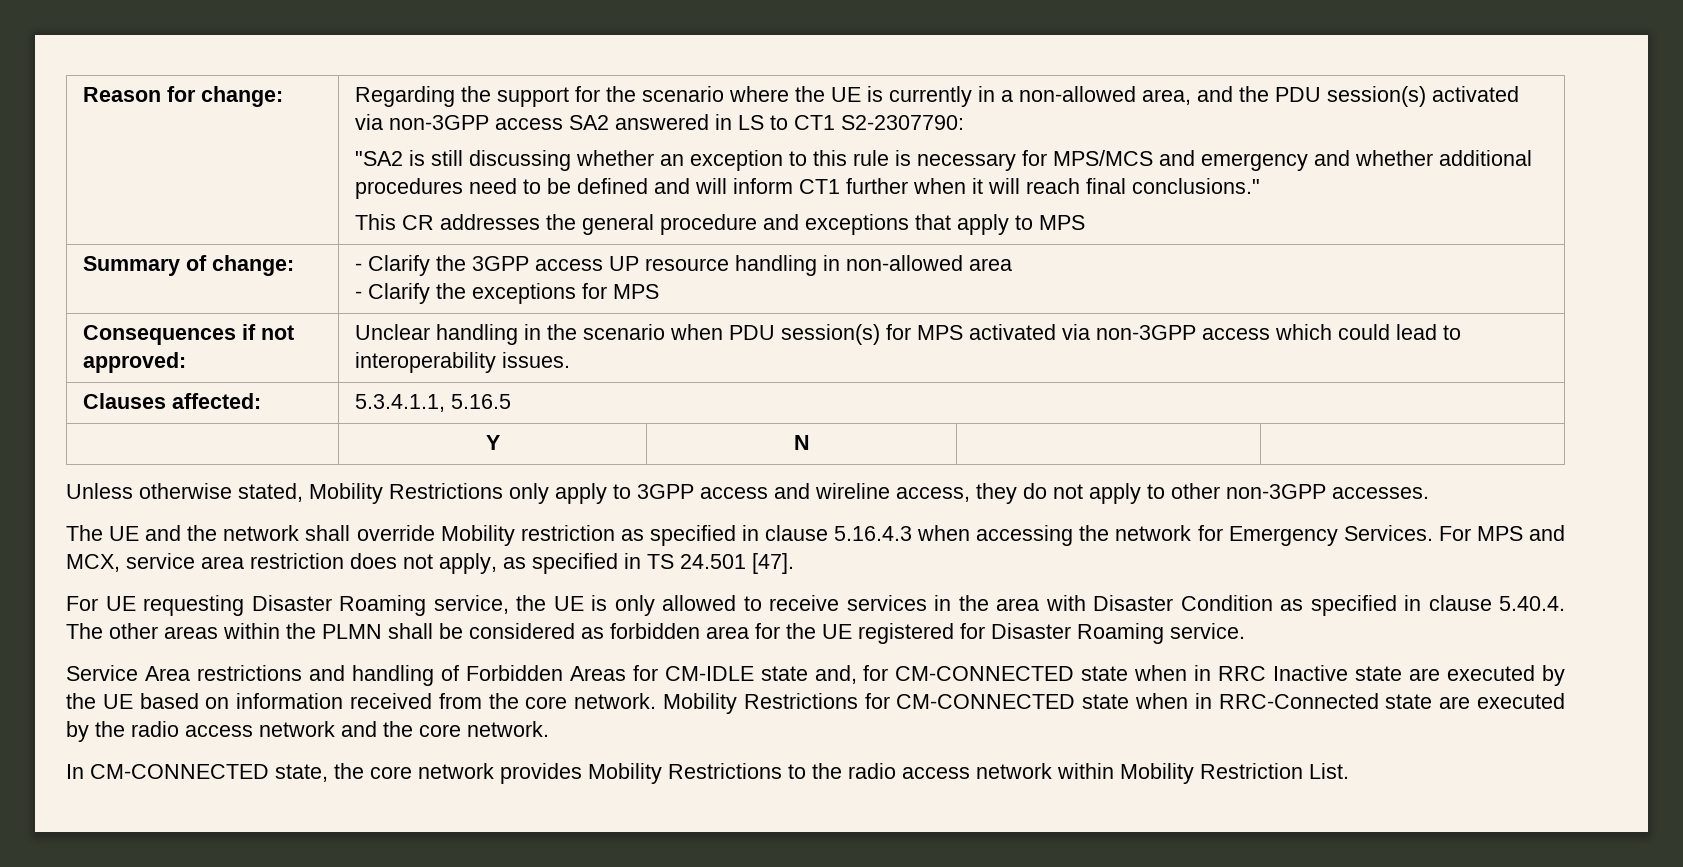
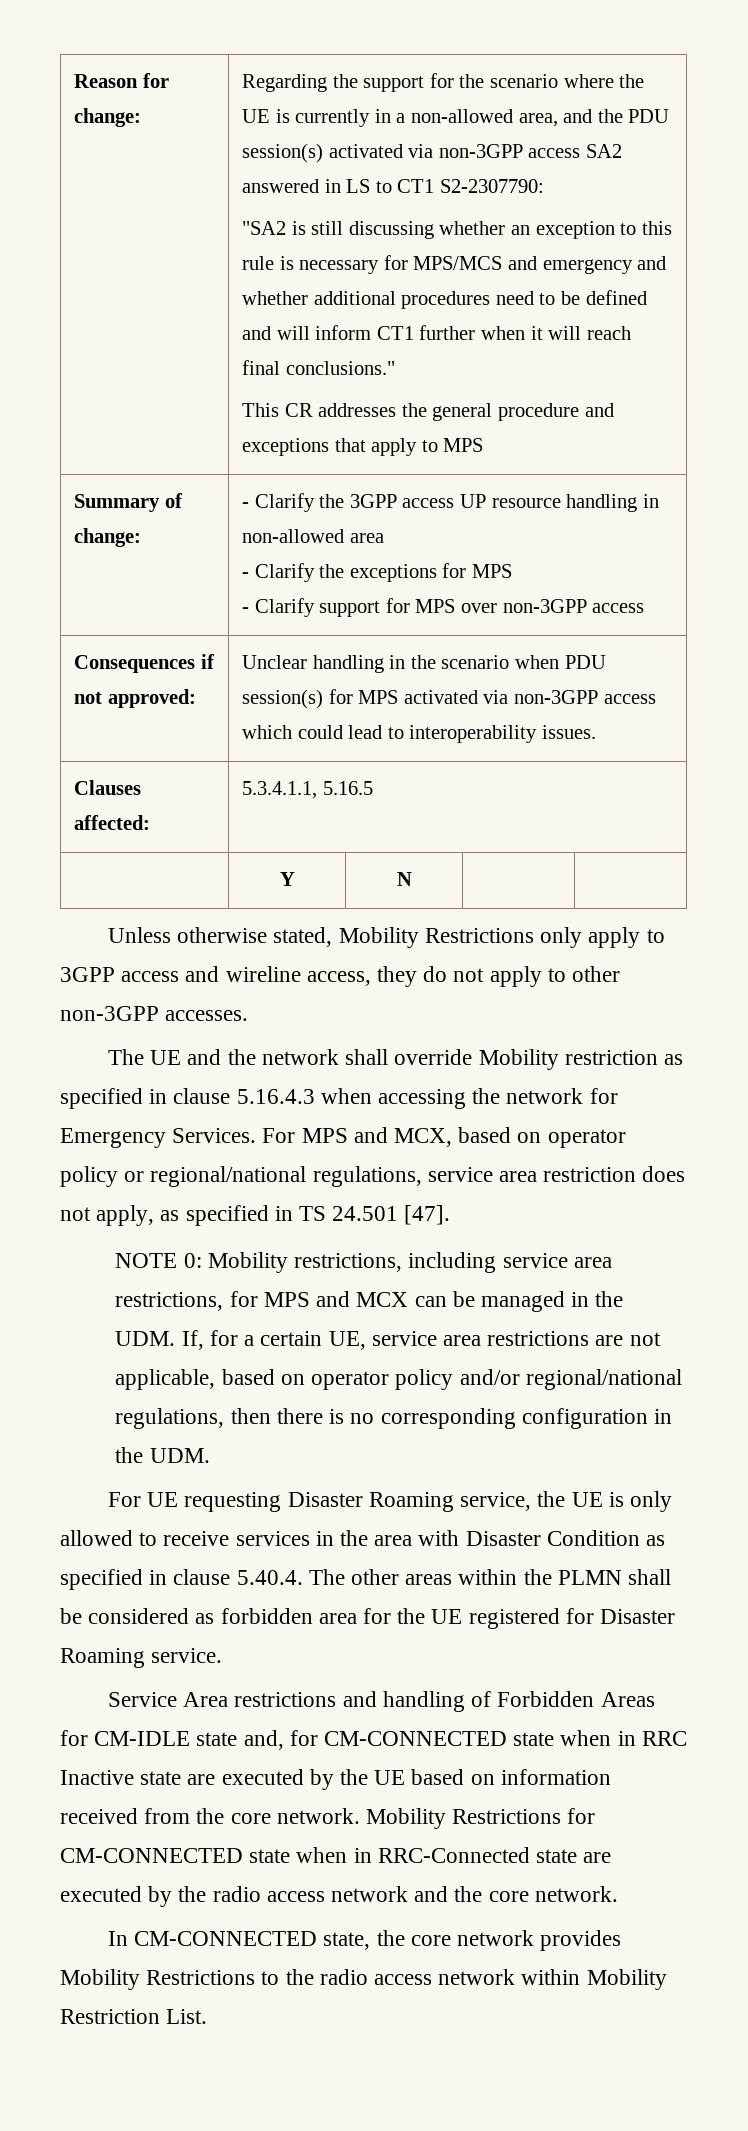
(659, 291) none -> [242,598,645,617] // - Clarify support for MPS over non-3GPP access
(120, 563) none -> [458,1127,626,1148] [60,1166,422,1187] based on operator policy or regional/national regulations,
(794, 563) none -> [115,1252,612,1273] [115,1291,624,1312] [115,1330,661,1350] [115,1369,682,1390] [115,1408,672,1429] [115,1447,210,1463] // NOTE 0: Mobility restrictions, including service area restrictions, for MPS and MCX can be managed in the UDM. If, for a certain UE, service area restrictions are not applicable, based on operator policy and/or regional/national regulations, then there is no corresponding configuration in the UDM.

